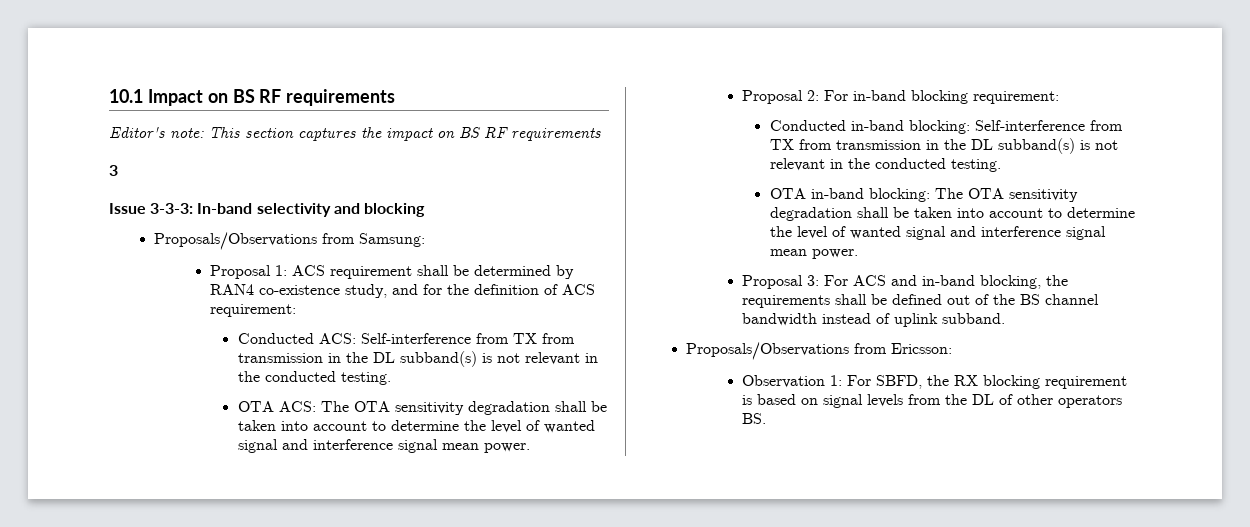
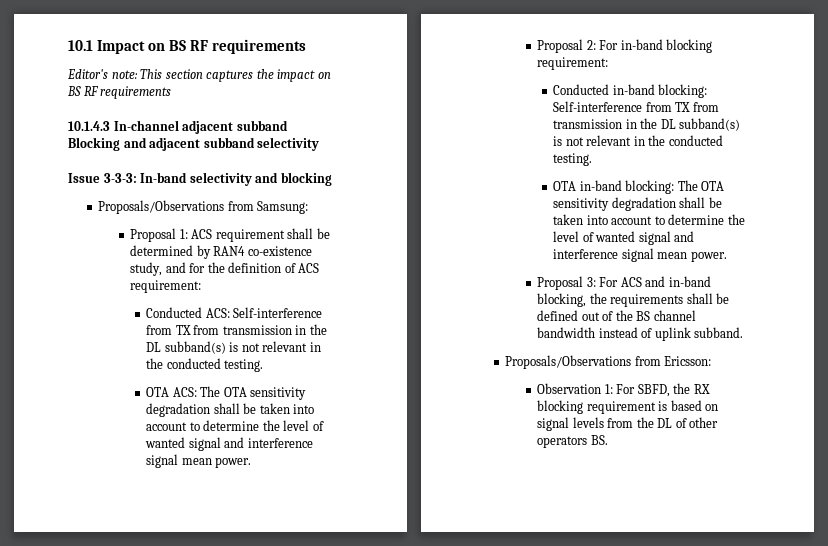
[109,165,118,176] 3 -> [68,120,288,134] [68,137,320,151] 10.1.4.3 In-channel adjacent subband Blocking and adjacent subband selectivity

